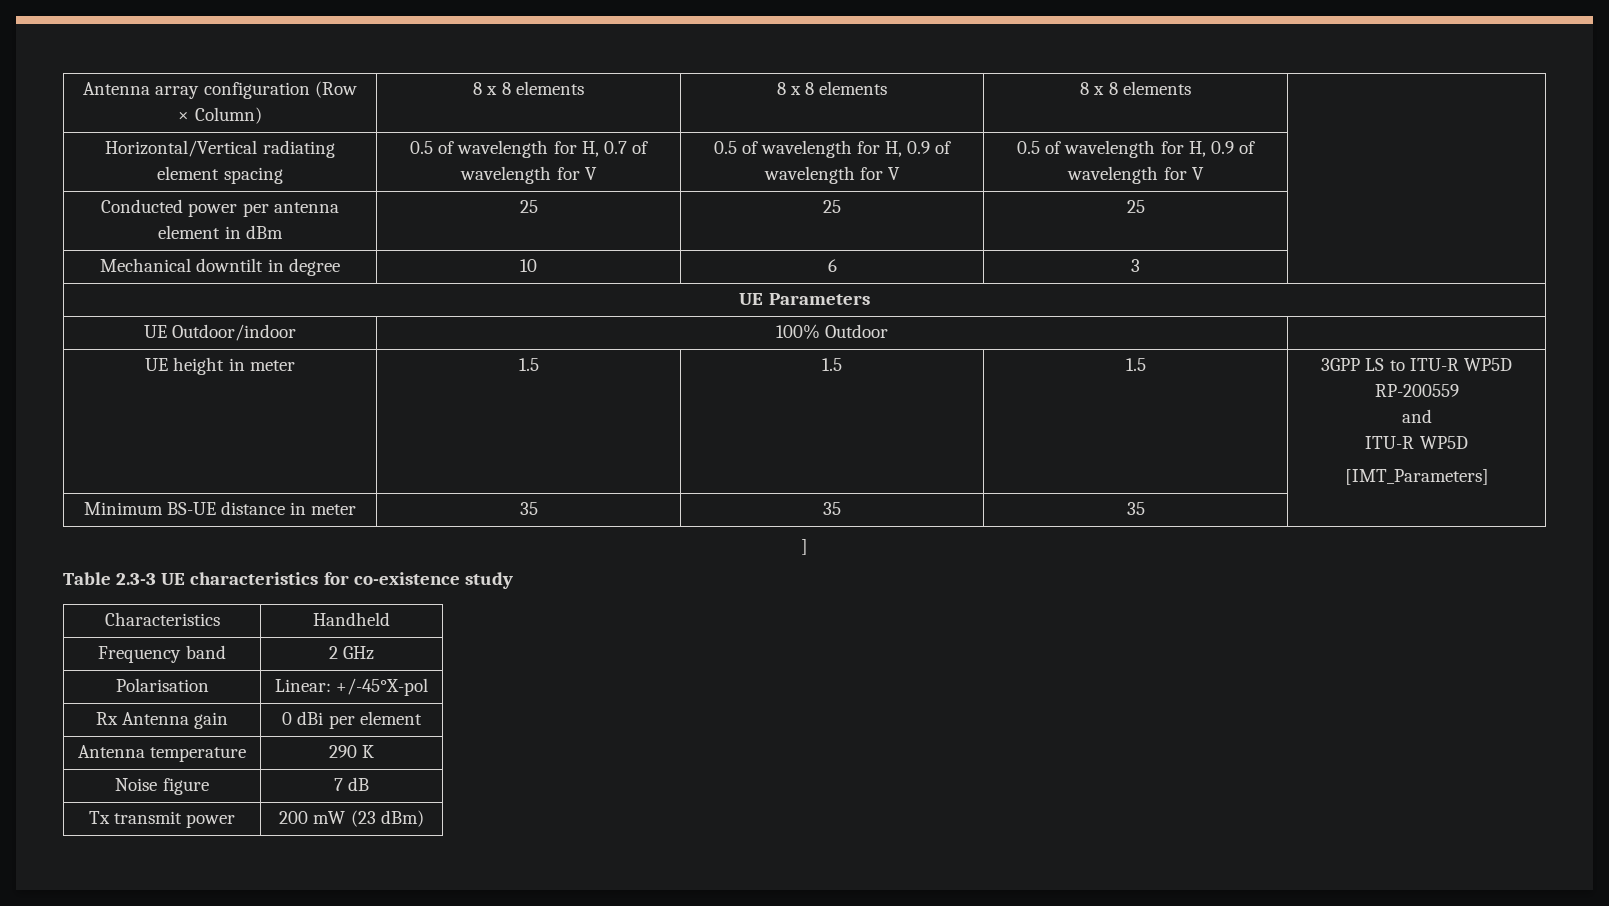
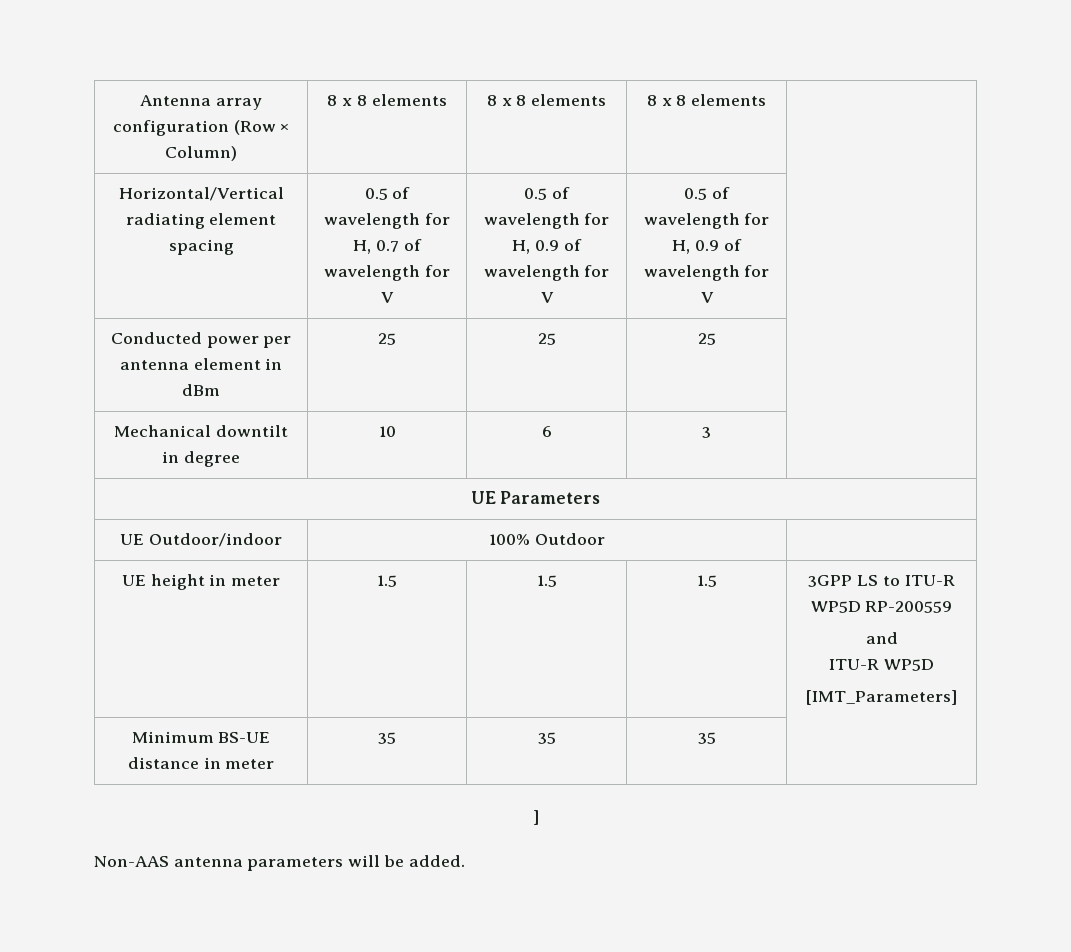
[63,572,513,589] [104,612,220,626] [313,612,390,626] [98,645,226,663] [328,646,375,660] [115,678,209,692] [274,678,429,696] [95,712,229,729] [282,711,422,729] [77,745,247,762] [328,745,375,758] [115,778,209,795] [333,777,370,791] [88,811,236,828] [279,810,424,827] Table 2.3-3 UE characteristics for co-existence study // Characteristics | Handheld // Frequency band | 2 GHz // Polarisation | Linear: +/-45°X-pol // Rx Antenna gain | 0 dBi per element // Antenna temperature | 290 K // Noise figure | 7 dB // Tx transmit power | 200 mW (23 dBm) -> [94,855,465,871] Non-AAS antenna parameters will be added.

